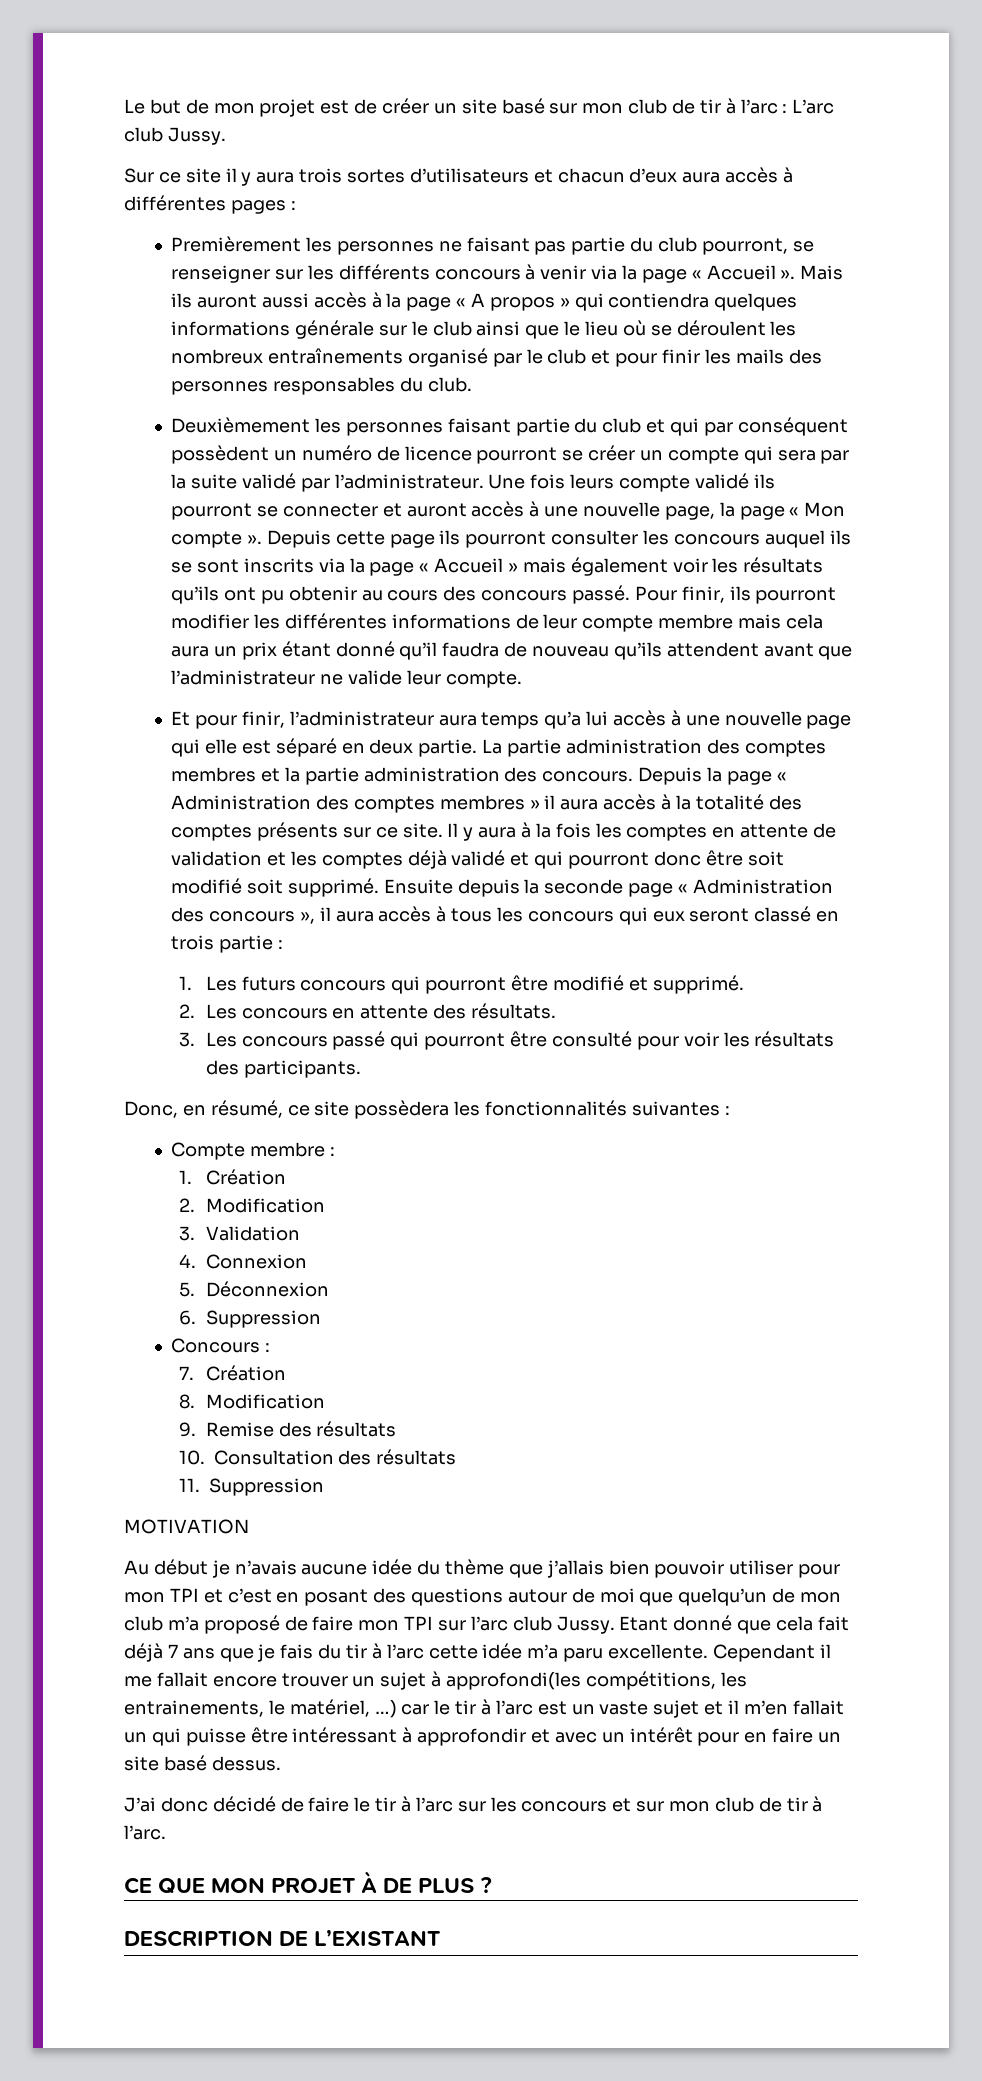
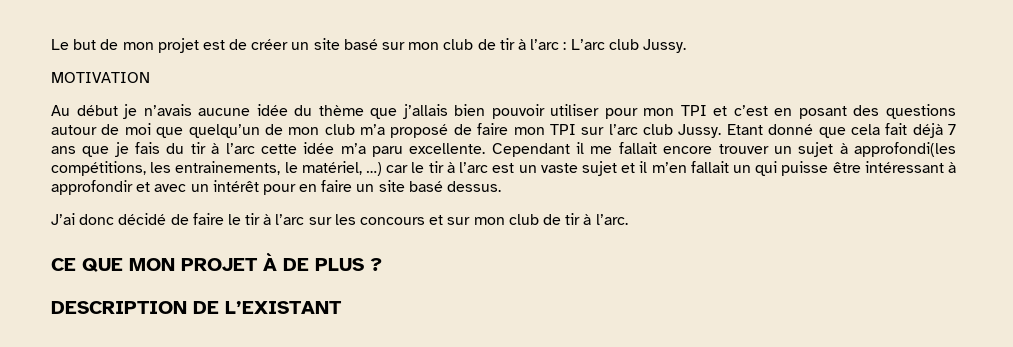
[124,167,794,186] [124,195,296,214] [171,236,814,255] [171,264,844,283] [171,292,798,311] [171,320,797,339] [171,348,822,367] [171,377,472,395] [171,417,848,436] [171,445,850,464] [171,473,775,492] [171,501,846,520] [171,530,851,548] [171,557,824,576] [171,585,837,604] [171,613,823,632] [171,641,853,660] [171,670,522,688] [171,710,852,729] [171,738,826,757] [171,767,787,785] [171,794,802,813] [171,822,836,841] [171,850,784,869] [171,878,833,897] [171,906,840,925] [171,935,283,953] [178,975,744,994] [178,1003,557,1019] [178,1031,835,1050] [205,1060,361,1078] [124,1100,730,1119] [171,1142,335,1160] [178,1169,286,1185] [178,1198,325,1213] [178,1226,300,1241] [178,1254,307,1269] [178,1281,329,1297] [178,1310,321,1328] [171,1338,270,1353] [178,1365,286,1381] [178,1394,325,1409] [178,1421,397,1437] [178,1449,457,1465] [178,1478,324,1496] // Sur ce site il y aura trois sortes d’utilisateurs et chacun d’eux aura accès à différentes pages : // Premièrement les personnes ne faisant pas partie du club pourront, se renseigner sur les différents concours à venir via la page « Accueil ». Mais ils auront aussi accès à la page « A propos » qui contiendra quelques informations générale sur le club ainsi que le lieu où se déroulent les nombreux entraînements organisé par le club et pour finir les mails des personnes responsables du club. // Deuxièmement les personnes faisant partie du club et qui par conséquent possèdent un numéro de licence pourront se créer un compte qui sera par la suite validé par l’administrateur. Une fois leurs compte validé ils pourront se connecter et auront accès à une nouvelle page, la page « Mon compte ». Depuis cette page ils pourront consulter les concours auquel ils se sont inscrits via la page « Accueil » mais également voir les résultats qu’ils ont pu obtenir au cours des concours passé. Pour finir, ils pourront modifier les différentes informations de leur compte membre mais cela aura un prix étant donné qu’il faudra de nouveau qu’ils attendent avant que l’administrateur ne valide leur compte. // Et pour finir, l’administrateur aura temps qu’a lui accès à une nouvelle page qui elle est séparé en deux partie. La partie administration des comptes membres et la partie administration des concours. Depuis la page « Administration des comptes membres » il aura accès à la totalité des comptes présents sur ce site. Il y aura à la fois les comptes en attente de validation et les comptes déjà validé et qui pourront donc être soit modifié soit supprimé. Ensuite depuis la seconde page « Administration des concours », il aura accès à tous les concours qui eux seront classé en trois partie : // 1. Les futurs concours qui pourront être modifié et supprimé. // 2. Les concours en attente des résultats. // 3. Les concours passé qui pourront être consulté pour voir les résultats des participants. // Donc, en résumé, ce site possèdera les fonctionnalités suivantes : // Compte membre : // 1. Création // 2. Modification // 3. Validation // 4. Connexion // 5. Déconnexion // 6. Suppression // Concours : // 7. Création // 8. Modification // 9. Remise des résultats // 10. Consultation des résultats // 11. Suppression -> (686, 46) none

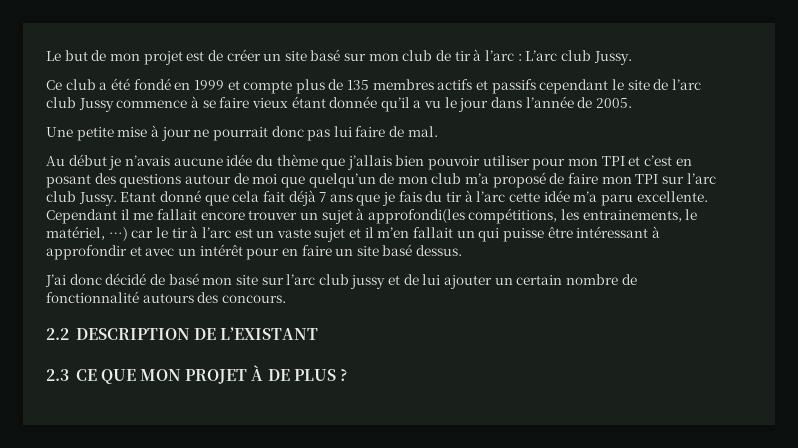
[51,72,150,83] MOTIVATION -> [46,78,701,94] [46,96,632,112] [46,125,438,141] Ce club a été fondé en 1999 et compte plus de 135 membres actifs et passifs cependant le site de l’arc club Jussy commence à se faire vieux étant donnée qu’il a vu le jour dans l’année de 2005. // Une petite mise à jour ne pourrait donc pas lui faire de mal.
[192,213,628,225] faire le tir à l’arc sur les concours et sur mon club de tir à l’arc. // -> [168,273,637,289] [46,291,286,303] [46,327,319,340] [46,369,69,381] basé mon site sur l’arc club jussy et de lui ajouter un certain nombre de fonctionnalité autours des concours. // 2.2 DESCRIPTION DE L’EXISTANT // 2.3
[51,301,342,314] // DESCRIPTION DE L’EXISTANT -> (348, 374) none

